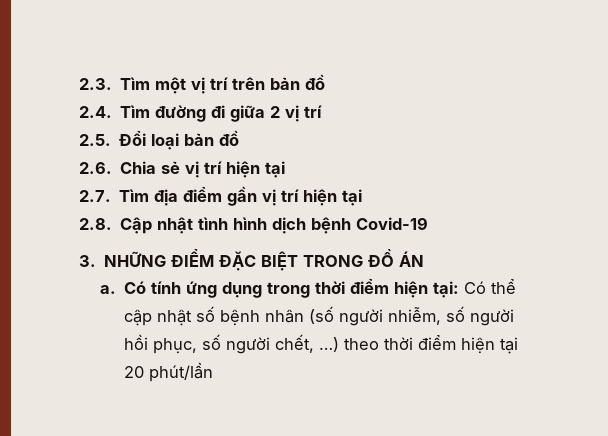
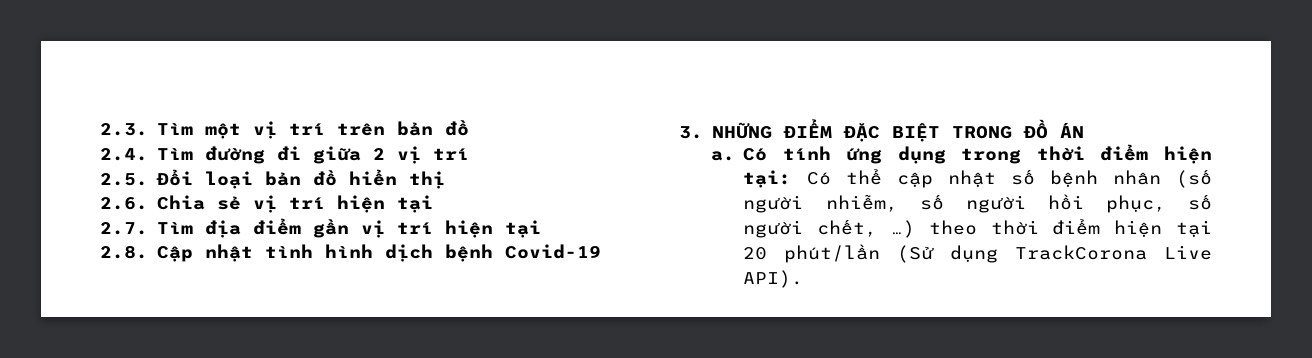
(240, 138) none -> [348,169,445,189] hiển thị
(214, 372) none -> [897,245,1212,263] [743,270,804,288] (Sử dụng TrackCorona Live API).

